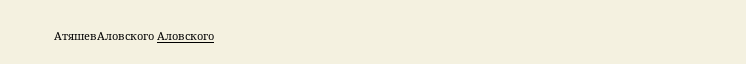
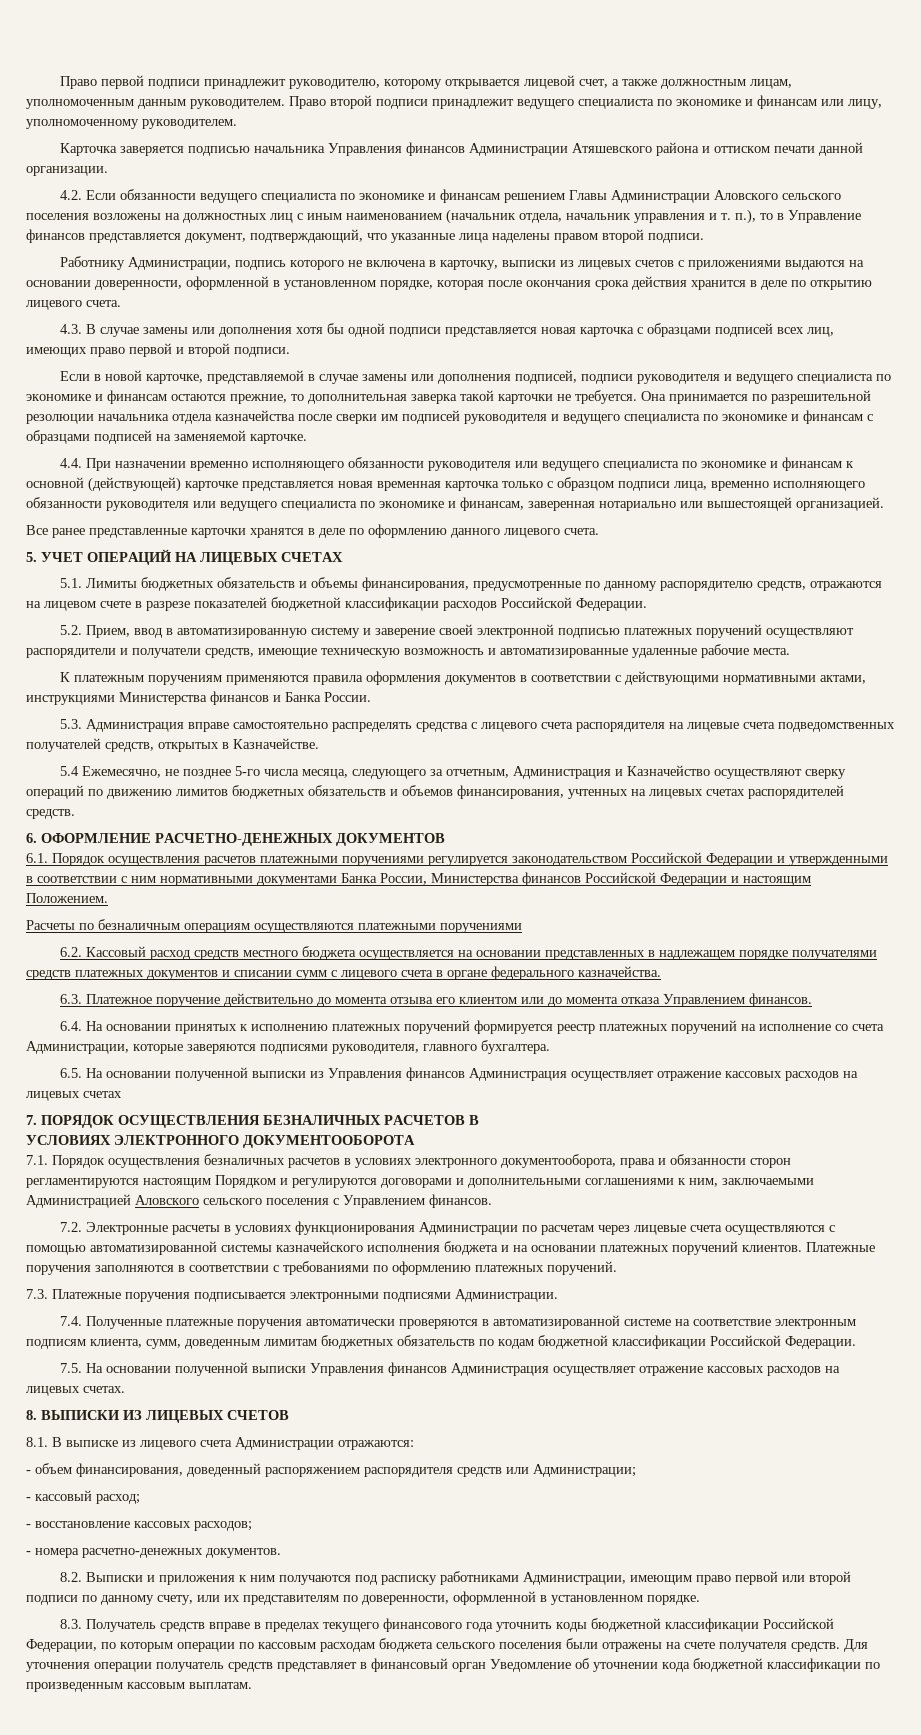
[54,32,214,40] АтяшевАловского Аловского -> [60,75,793,89] [26,95,882,109] [26,119,237,129] [60,142,864,156] [26,166,108,176] [60,189,842,203] [26,209,861,224] [26,229,704,243] [60,256,865,270] [26,276,872,290] [26,300,121,310] [60,323,835,337] [26,343,290,357] [60,370,892,384] [26,390,871,404] [26,410,873,424] [26,430,307,444] [60,457,855,471] [26,477,865,492] [26,497,884,511] [26,524,599,538] [26,549,343,565] [60,577,883,591] [26,597,647,611] [60,624,855,638] [26,644,790,658] [60,671,867,685] [26,691,371,705] [60,719,896,732] [26,738,319,752] [60,765,847,779] [26,785,844,799] [26,809,75,819] [26,833,445,846] [26,852,888,866] [26,872,811,886] [26,893,108,903] [26,919,522,933] [60,946,878,960] [26,966,661,980] [60,993,813,1007] [60,1020,885,1034] [26,1040,550,1054] [60,1067,859,1081] [26,1091,122,1101] [26,1115,479,1128] [26,1135,415,1148] [26,1154,791,1168] [26,1175,814,1188] [26,1194,492,1208] [60,1221,836,1235] [26,1241,875,1255] [26,1261,617,1275] [26,1289,558,1302] [60,1315,857,1329] [26,1335,856,1349] [60,1362,841,1376] [26,1386,125,1396] [26,1410,289,1423] [26,1437,414,1450] [26,1463,636,1477] [26,1490,140,1504] [26,1521,252,1531] [26,1548,281,1558] [60,1571,852,1585] [26,1591,700,1605] [60,1618,835,1632] [26,1638,868,1652] [26,1658,880,1672] [26,1682,252,1692] Право первой подписи принадлежит руководителю, которому открывается лицевой счет, а также должностным лицам, уполномоченным данным руководителем. Право второй подписи принадлежит ведущего специалиста по экономике и финансам или лицу, уполномоченному руководителем. // Карточка заверяется подписью начальника Управления финансов Администрации Атяшевского района и оттиском печати данной организации. // 4.2. Если обязанности ведущего специалиста по экономике и финансам решением Главы Администрации Аловского сельского поселения возложены на должностных лиц с иным наименованием (начальник отдела, начальник управления и т. п.), то в Управление финансов представляется документ, подтверждающий, что указанные лица наделены правом второй подписи. // Работнику Администрации, подпись которого не включена в карточку, выписки из лицевых счетов с приложениями выдаются на основании доверенности, оформленной в установленном порядке, которая после окончания срока действия хранится в деле по открытию лицевого счета. // 4.3. В случае замены или дополнения хотя бы одной подписи представляется новая карточка с образцами подписей всех лиц, имеющих право первой и второй подписи. // Если в новой карточке, представляемой в случае замены или дополнения подписей, подписи руководителя и ведущего специалиста по экономике и финансам остаются прежние, то дополнительная заверка такой карточки не требуется. Она принимается по разрешительной резолюции начальника отдела казначейства после сверки им подписей руководителя и ведущего специалиста по экономике и финансам с образцами подписей на заменяемой карточке. // 4.4. При назначении временно исполняющего обязанности руководителя или ведущего специалиста по экономике и финансам к основной (действующей) карточке представляется новая временная карточка только с образцом подписи лица, временно исполняющего обязанности руководителя или ведущего специалиста по экономике и финансам, заверенная нотариально или вышестоящей организацией. // Все ранее представленные карточки хранятся в деле по оформлению данного лицевого счета. // 5. УЧЕТ ОПЕРАЦИЙ НА ЛИЦЕВЫХ СЧЕТАХ // 5.1. Лимиты бюджетных обязательств и объемы финансирования, предусмотренные по данному распорядителю средств, отражаются на лицевом счете в разрезе показателей бюджетной классификации расходов Российской Федерации. // 5.2. Прием, ввод в автоматизированную систему и заверение своей электронной подписью платежных поручений осуществляют распорядители и получатели средств, имеющие техническую возможность и автоматизированные удаленные рабочие места. // К платежным поручениям применяются правила оформления документов в соответствии с действующими нормативными актами, инструкциями Министерства финансов и Банка России. // 5.3. Администрация вправе самостоятельно распределять средства с лицевого счета распорядителя на лицевые счета подведомственных получателей средств, открытых в Казначействе. // 5.4 Ежемесячно, не позднее 5-го числа месяца, следующего за отчетным, Администрация и Казначейство осуществляют сверку операций по движению лимитов бюджетных обязательств и объемов финансирования, учтенных на лицевых счетах распорядителей средств. // 6. ОФОРМЛЕНИЕ РАСЧЕТНО-ДЕНЕЖНЫХ ДОКУМЕНТОВ // 6.1. Порядок осуществления расчетов платежными поручениями регулируется законодательством Российской Федерации и утвержденными в соответствии с ним нормативными документами Банка России, Министерства финансов Российской Федерации и настоящим Положением. // Расчеты по безналичным операциям осуществляются платежными поручениями // 6.2. Кассовый расход средств местного бюджета осуществляется на основании представленных в надлежащем порядке получателями средств платежных документов и списании сумм с лицевого счета в органе федерального казначейства. // 6.3. Платежное поручение действительно до момента отзыва его клиентом или до момента отказа Управлением финансов. // 6.4. На основании принятых к исполнению платежных поручений формируется реестр платежных поручений на исполнение со счета Администрации, которые заверяются подписями руководителя, главного бухгалтера. // 6.5. На основании полученной выписки из Управления финансов Администрация осуществляет отражение кассовых расходов на лицевых счетах // 7. ПОРЯДОК ОСУЩЕСТВЛЕНИЯ БЕЗНАЛИЧНЫХ РАСЧЕТОВ В // УСЛОВИЯХ ЭЛЕКТРОННОГО ДОКУМЕНТООБОРОТА // 7.1. Порядок осуществления безналичных расчетов в условиях электронного документооборота, права и обязанности сторон регламентируются настоящим Порядком и регулируются договорами и дополнительными соглашениями к ним, заключаемыми Администрацией Аловского сельского поселения с Управлением финансов. // 7.2. Электронные расчеты в условиях функционирования Администрации по расчетам через лицевые счета осуществляются с помощью автоматизированной системы казначейского исполнения бюджета и на основании платежных поручений клиентов. Платежные поручения заполняются в соответствии с требованиями по оформлению платежных поручений. // 7.3. Платежные поручения подписывается электронными подписями Администрации. // 7.4. Полученные платежные поручения автоматически проверяются в автоматизированной системе на соответствие электронным подписям клиента, сумм, доведенным лимитам бюджетных обязательств по кодам бюджетной классификации Российской Федерации. // 7.5. На основании полученной выписки Управления финансов Администрация осуществляет отражение кассовых расходов на лицевых счетах. // 8. ВЫПИСКИ ИЗ ЛИЦЕВЫХ СЧЕТОВ // 8.1. В выписке из лицевого счета Администрации отражаются: // - объем финансирования, доведенный распоряжением распорядителя средств или Администрации; // - кассовый расход; // - восстановление кассовых расходов; // - номера расчетно-денежных документов. // 8.2. Выписки и приложения к ним получаются под расписку работниками Администрации, имеющим право первой или второй подписи по данному счету, или их представителям по доверенности, оформленной в установленном порядке. // 8.3. Получатель средств вправе в пределах текущего финансового года уточнить коды бюджетной классификации Российской Федерации, по которым операции по кассовым расходам бюджета сельского поселения были отражены на счете получателя средств. Для уточнения операции получатель средств представляет в финансовый орган Уведомление об уточнении кода бюджетной классификации по произведенным кассовым выплатам.

